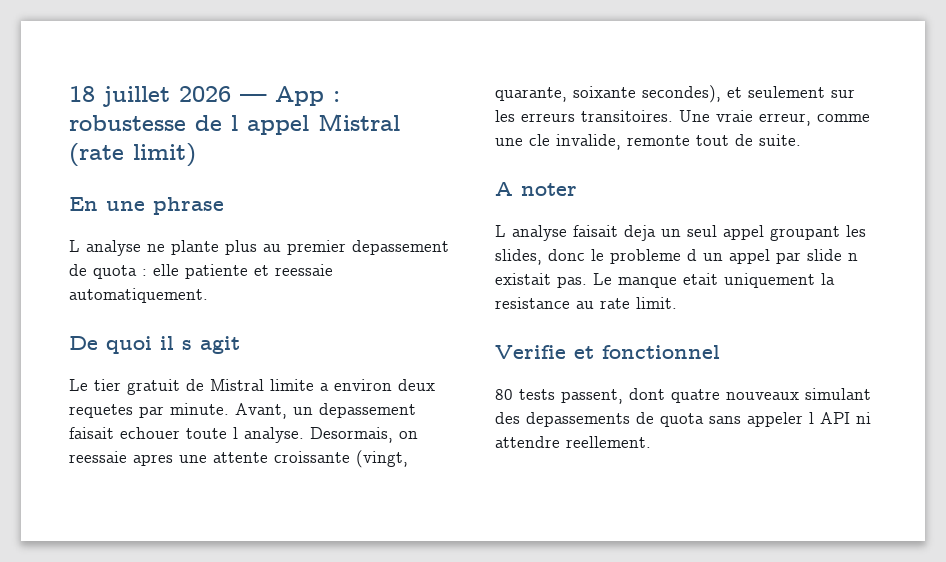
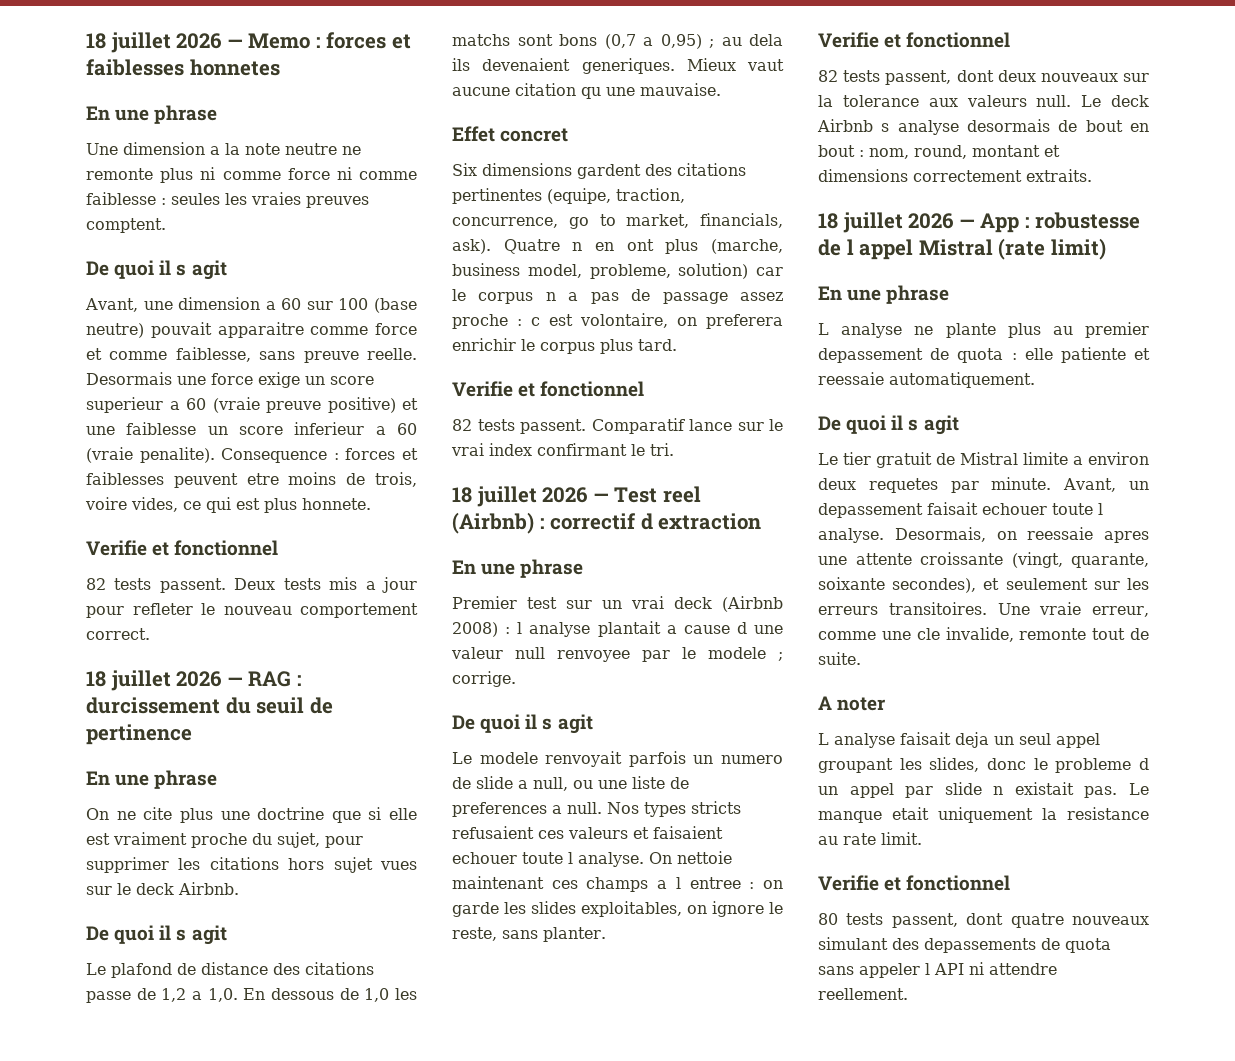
[69,86,267,107] 18 juillet 2026 — -> [86,32,411,53] [86,59,280,76] [86,105,218,124] [86,142,361,155] [86,167,417,183] [86,192,369,208] [86,218,166,233] [86,260,227,280] [85,297,417,313] [86,322,417,338] [86,347,417,363] [86,372,374,388] [86,397,418,413] [86,422,417,435] [86,447,418,463] [86,472,418,488] [85,497,371,513] [86,540,279,556] [86,577,417,593] [86,603,418,618] [86,628,150,640] [86,670,302,691] [86,697,333,714] [86,724,192,745] [86,770,218,789] [86,807,417,823] [86,832,363,848] [86,857,417,873] [86,882,239,895] [86,925,227,945] [86,962,374,978] [86,988,417,1003] [452,34,783,49] [452,58,784,74] [452,83,721,99] [452,126,569,142] [452,163,746,179] [452,188,685,204] [452,213,783,229] [452,239,783,254] [452,263,783,279] [452,289,783,304] [452,313,783,329] [452,338,677,354] [452,381,645,397] [452,418,783,434] [451,443,674,456] [452,486,701,507] [452,512,762,534] [452,559,584,578] [452,596,783,612] [452,621,783,637] [451,647,783,662] [452,671,516,687] [452,714,593,734] [452,751,783,767] [452,776,689,791] [452,801,741,817] [452,826,723,839] [452,851,732,867] [452,876,783,892] [452,901,783,917] [452,927,606,942] [818,32,1011,48] [818,70,1149,85] [818,95,1149,107] [817,119,1149,135] [818,145,1060,159] [818,169,1092,182] [818,212,975,233] 18 juillet 2026 — Memo : forces et faiblesses honnetes // En une phrase // Une dimension a la note neutre ne remonte plus ni comme force ni comme faiblesse : seules les vraies preuves comptent. // De quoi il s agit // Avant, une dimension a 60 sur 100 (base neutre) pouvait apparaitre comme force et comme faiblesse, sans preuve reelle. Desormais une force exige un score superieur a 60 (vraie preuve positive) et une faiblesse un score inferieur a 60 (vraie penalite). Consequence : forces et faiblesses peuvent etre moins de trois, voire vides, ce qui est plus honnete. // Verifie et fonctionnel // 82 tests passent. Deux tests mis a jour pour refleter le nouveau comportement correct. // 18 juillet 2026 — RAG : durcissement du seuil de pertinence // En une phrase // On ne cite plus une doctrine que si elle est vraiment proche du sujet, pour supprimer les citations hors sujet vues sur le deck Airbnb. // De quoi il s agit // Le plafond de distance des citations passe de 1,2 a 1,0. En dessous de 1,0 les matchs sont bons (0,7 a 0,95) ; au dela ils devenaient generiques. Mieux vaut aucune citation qu une mauvaise. // Effet concret // Six dimensions gardent des citations pertinentes (equipe, traction, concurrence, go to market, financials, ask). Quatre n en ont plus (marche, business model, probleme, solution) car le corpus n a pas de passage assez proche : c est volontaire, on preferera enrichir le corpus plus tard. // Verifie et fonctionnel // 82 tests passent. Comparatif lance sur le vrai index confirmant le tri. // 18 juillet 2026 — Test reel (Airbnb) : correctif d extraction // En une phrase // Premier test sur un vrai deck (Airbnb 2008) : l analyse plantait a cause d une valeur null renvoyee par le modele ; corrige. // De quoi il s agit // Le modele renvoyait parfois un numero de slide a null, ou une liste de preferences a null. Nos types stricts refusaient ces valeurs et faisaient echouer toute l analyse. On nettoie maintenant ces champs a l entree : on garde les slides exploitables, on ignore le reste, sans planter. // Verifie et fonctionnel // 82 tests passent, dont deux nouveaux sur la tolerance aux valeurs null. Le deck Airbnb s analyse desormais de bout en bout : nom, round, montant et dimensions correctement extraits. // 18 juillet 2026 —

